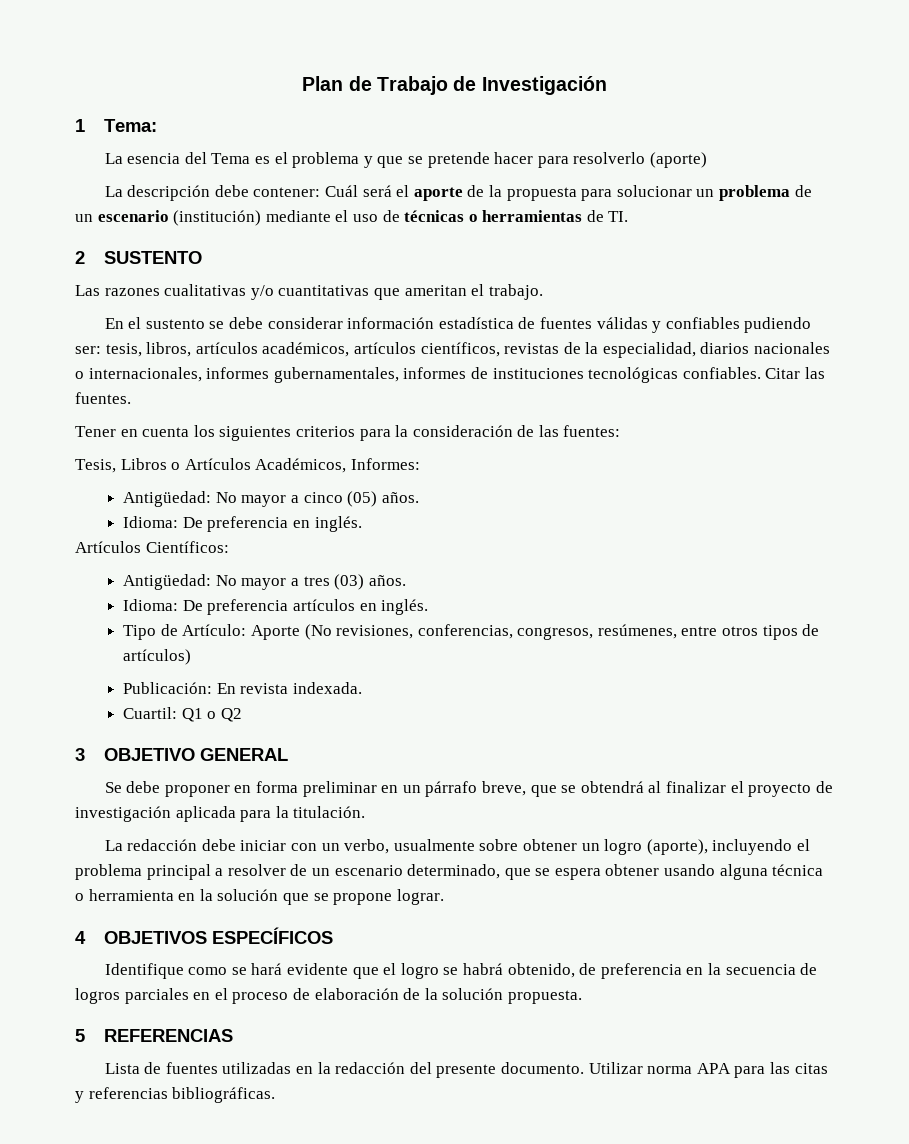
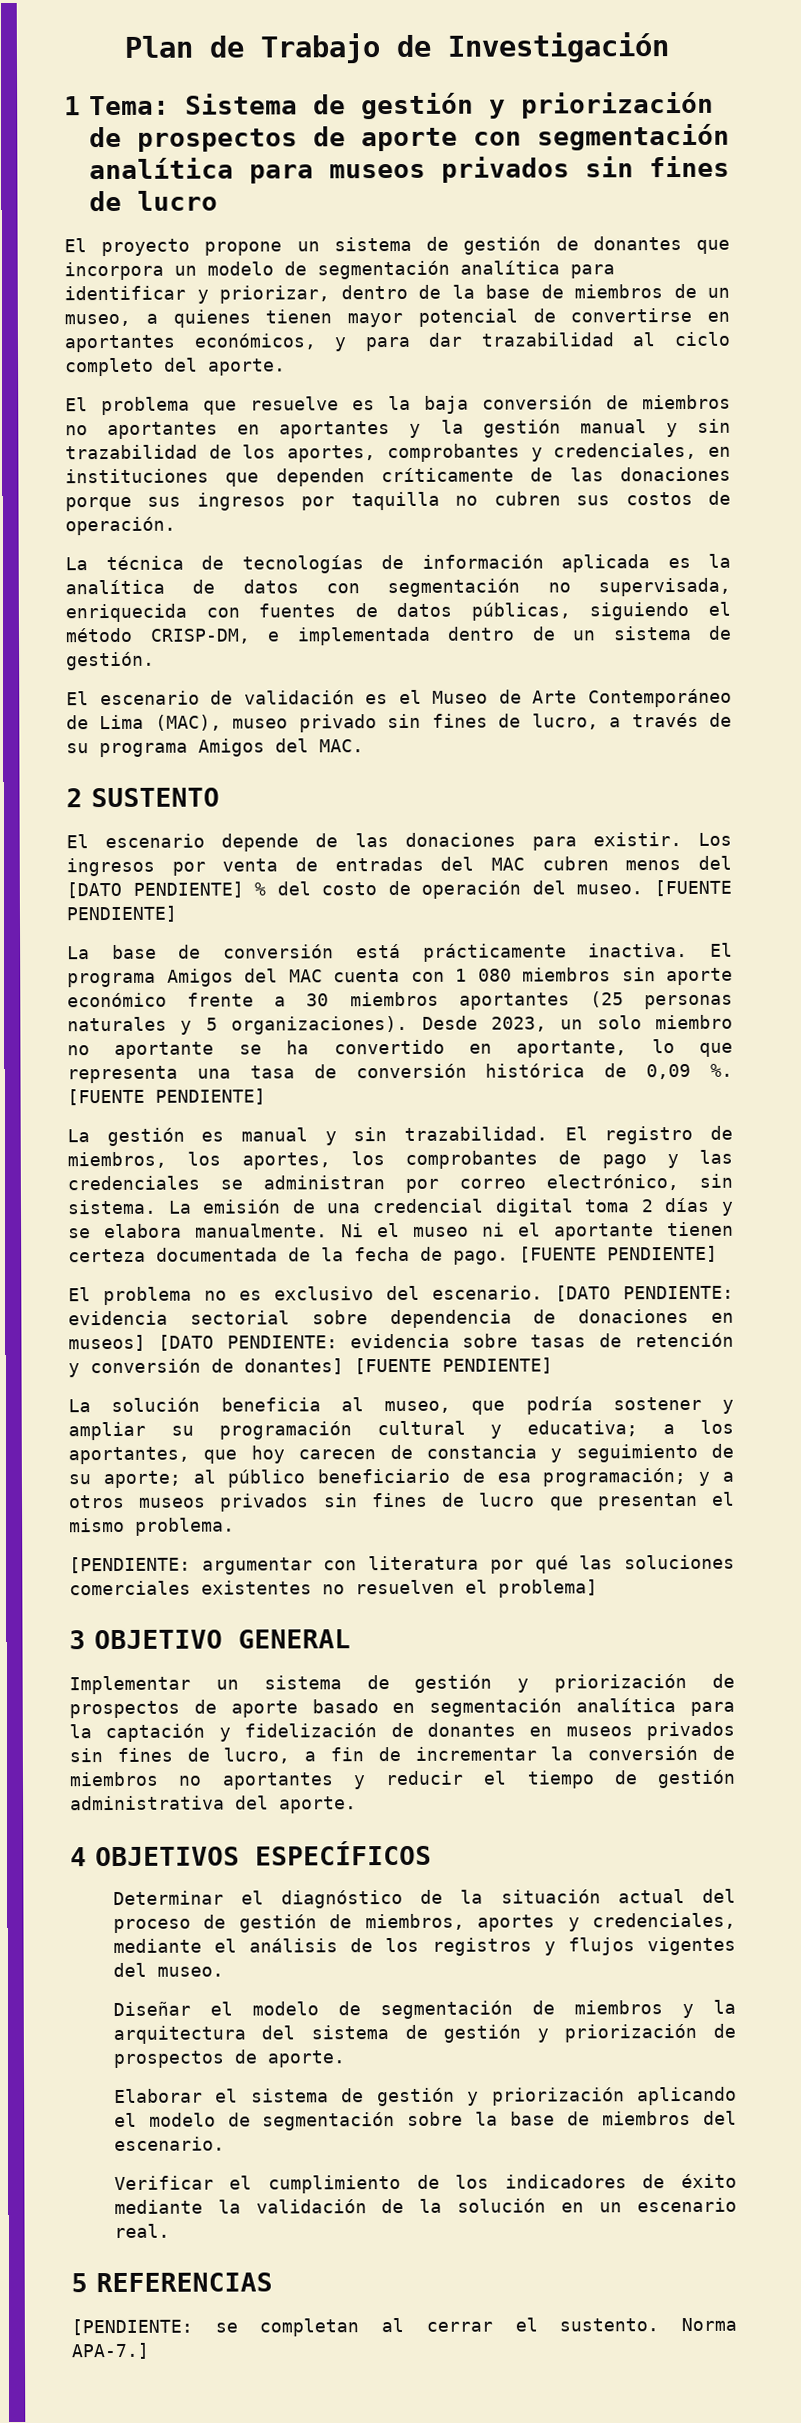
[104,152,707,168] [104,185,812,201] [75,210,629,226] [75,251,203,264] [75,284,543,300] [104,317,812,333] [75,342,831,358] [75,367,825,383] [75,392,131,404] [75,425,621,441] [75,458,420,473] [123,491,419,507] [123,516,362,532] [75,541,229,553] [123,574,406,590] [123,599,429,615] [123,624,820,640] [123,649,192,665] [123,682,362,694] [123,707,242,722] [75,748,289,761] [104,781,833,797] [75,806,366,822] [104,839,810,855] [75,864,824,880] [75,889,444,905] [75,927,334,944] [104,963,818,979] [75,988,582,1004] [75,1029,234,1042] [104,1062,828,1078] [75,1087,276,1103] // La esencia del Tema es el problema y que se pretende hacer para resolverlo (aporte) // La descripción debe contener: Cuál será el aporte de la propuesta para solucionar un problema de un escenario (institución) mediante el uso de técnicas o herramientas de TI. // 2 SUSTENTO // Las razones cualitativas y/o cuantitativas que ameritan el trabajo. // En el sustento se debe considerar información estadística de fuentes válidas y confiables pudiendo ser: tesis, libros, artículos académicos, artículos científicos, revistas de la especialidad, diarios nacionales o internacionales, informes gubernamentales, informes de instituciones tecnológicas confiables. Citar las fuentes. // Tener en cuenta los siguientes criterios para la consideración de las fuentes: // Tesis, Libros o Artículos Académicos, Informes: // Antigüedad: No mayor a cinco (05) años. // Idioma: De preferencia en inglés. // Artículos Científicos: // Antigüedad: No mayor a tres (03) años. // Idioma: De preferencia artículos en inglés. // Tipo de Artículo: Aporte (No revisiones, conferencias, congresos, resúmenes, entre otros tipos de artículos) // Publicación: En revista indexada. // Cuartil: Q1 o Q2 // 3 OBJETIVO GENERAL // Se debe proponer en forma preliminar en un párrafo breve, que se obtendrá al finalizar el proyecto de investigación aplicada para la titulación. // La redacción debe iniciar con un verbo, usualmente sobre obtener un logro (aporte), incluyendo el problema principal a resolver de un escenario determinado, que se espera obtener usando alguna técnica o herramienta en la solución que se propone lograr. // 4 OBJETIVOS ESPECÍFICOS // Identifique como se hará evidente que el logro se habrá obtenido, de preferencia en la secuencia de logros parciales en el proceso de elaboración de la solución propuesta. // 5 REFERENCIAS // Lista de fuentes utilizadas en la redacción del presente documento. Utilizar norma APA para las citas y referencias bibliográficas. -> [185,91,714,120] [89,123,730,152] [89,155,730,184] [89,190,218,212] [64,236,730,257] [64,260,615,281] [64,283,730,304] [64,307,730,328] [64,331,730,353] [65,357,286,377] [65,394,731,416] [65,418,731,440] [65,442,731,463] [65,466,731,487] [65,490,731,512] [65,516,176,536] [65,553,731,574] [65,577,731,598] [65,601,731,623] [65,625,732,646] [66,651,155,671] [66,688,732,708] [66,712,733,733] [66,738,364,758] [66,787,220,808] [66,832,732,852] [66,855,732,877] [66,879,732,899] [66,905,177,923] [67,942,733,962] [67,967,733,988] [67,991,733,1010] [67,1014,733,1035] [67,1039,733,1059] [67,1063,733,1084] [67,1088,266,1106] [67,1125,733,1147] [67,1149,733,1170] [67,1173,733,1193] [67,1197,735,1217] [68,1221,734,1241] [68,1245,718,1265] [68,1285,734,1306] [68,1308,734,1329] [68,1332,734,1352] [68,1357,553,1378] [68,1396,734,1415] [68,1419,734,1441] [68,1443,734,1465] [68,1468,734,1489] [68,1491,735,1512] [69,1517,235,1536] [69,1554,735,1575] [69,1579,598,1598] [69,1629,351,1650] [69,1673,735,1695] [69,1698,735,1719] [69,1721,735,1743] [69,1745,735,1764] [69,1769,736,1790] [70,1795,357,1814] [70,1840,432,1867] [112,1888,736,1909] [112,1912,736,1934] [112,1936,736,1956] [112,1962,224,1978] [112,1999,736,2020] [112,2023,737,2045] [112,2049,345,2069] [113,2086,737,2107] [113,2110,737,2131] [113,2136,225,2152] [113,2173,737,2194] [113,2197,737,2215] [113,2223,170,2239] [71,2272,273,2293] [71,2317,737,2337] [71,2342,150,2360] Sistema de gestión y priorización de prospectos de aporte con segmentación analítica para museos privados sin fines de lucro // El proyecto propone un sistema de gestión de donantes que incorpora un modelo de segmentación analítica para identificar y priorizar, dentro de la base de miembros de un museo, a quienes tienen mayor potencial de convertirse en aportantes económicos, y para dar trazabilidad al ciclo completo del aporte. // El problema que resuelve es la baja conversión de miembros no aportantes en aportantes y la gestión manual y sin trazabilidad de los aportes, comprobantes y credenciales, en instituciones que dependen críticamente de las donaciones porque sus ingresos por taquilla no cubren sus costos de operación. // La técnica de tecnologías de información aplicada es la analítica de datos con segmentación no supervisada, enriquecida con fuentes de datos públicas, siguiendo el método CRISP-DM, e implementada dentro de un sistema de gestión. // El escenario de validación es el Museo de Arte Contemporáneo de Lima (MAC), museo privado sin fines de lucro, a través de su programa Amigos del MAC. // 2 SUSTENTO // El escenario depende de las donaciones para existir. Los ingresos por venta de entradas del MAC cubren menos del [DATO PENDIENTE] % del costo de operación del museo. [FUENTE PENDIENTE] // La base de conversión está prácticamente inactiva. El programa Amigos del MAC cuenta con 1 080 miembros sin aporte económico frente a 30 miembros aportantes (25 personas naturales y 5 organizaciones). Desde 2023, un solo miembro no aportante se ha convertido en aportante, lo que representa una tasa de conversión histórica de 0,09 %. [FUENTE PENDIENTE] // La gestión es manual y sin trazabilidad. El registro de miembros, los aportes, los comprobantes de pago y las credenciales se administran por correo electrónico, sin sistema. La emisión de una credencial digital toma 2 días y se elabora manualmente. Ni el museo ni el aportante tienen certeza documentada de la fecha de pago. [FUENTE PENDIENTE] // El problema no es exclusivo del escenario. [DATO PENDIENTE: evidencia sectorial sobre dependencia de donaciones en museos] [DATO PENDIENTE: evidencia sobre tasas de retención y conversión de donantes] [FUENTE PENDIENTE] // La solución beneficia al museo, que podría sostener y ampliar su programación cultural y educativa; a los aportantes, que hoy carecen de constancia y seguimiento de su aporte; al público beneficiario de esa programación; y a otros museos privados sin fines de lucro que presentan el mismo problema. // [PENDIENTE: argumentar con literatura por qué las soluciones comerciales existentes no resuelven el problema] // 3 OBJETIVO GENERAL // Implementar un sistema de gestión y priorización de prospectos de aporte basado en segmentación analítica para la captación y fidelización de donantes en museos privados sin fines de lucro, a fin de incrementar la conversión de miembros no aportantes y reducir el tiempo de gestión administrativa del aporte. // 4 OBJETIVOS ESPECÍFICOS // Determinar el diagnóstico de la situación actual del proceso de gestión de miembros, aportes y credenciales, mediante el análisis de los registros y flujos vigentes del museo. // Diseñar el modelo de segmentación de miembros y la arquitectura del sistema de gestión y priorización de prospectos de aporte. // Elaborar el sistema de gestión y priorización aplicando el modelo de segmentación sobre la base de miembros del escenario. // Verificar el cumplimiento de los indicadores de éxito mediante la validación de la solución en un escenario real. // 5 REFERENCIAS // [PENDIENTE: se completan al cerrar el sustento. Norma APA-7.]

